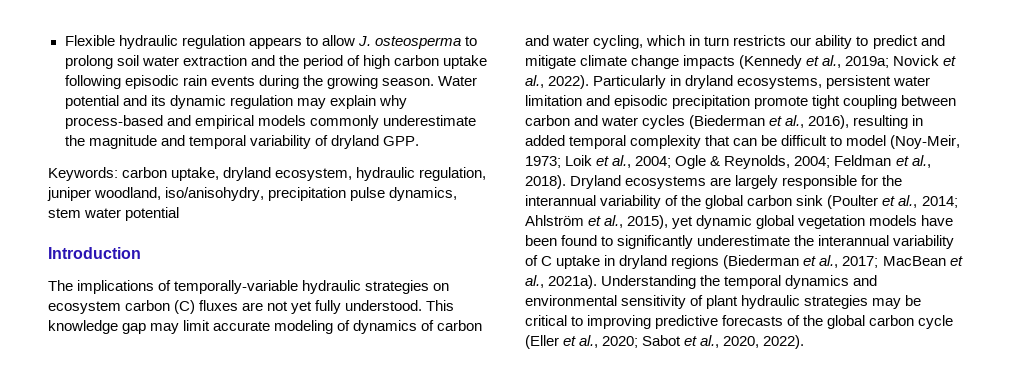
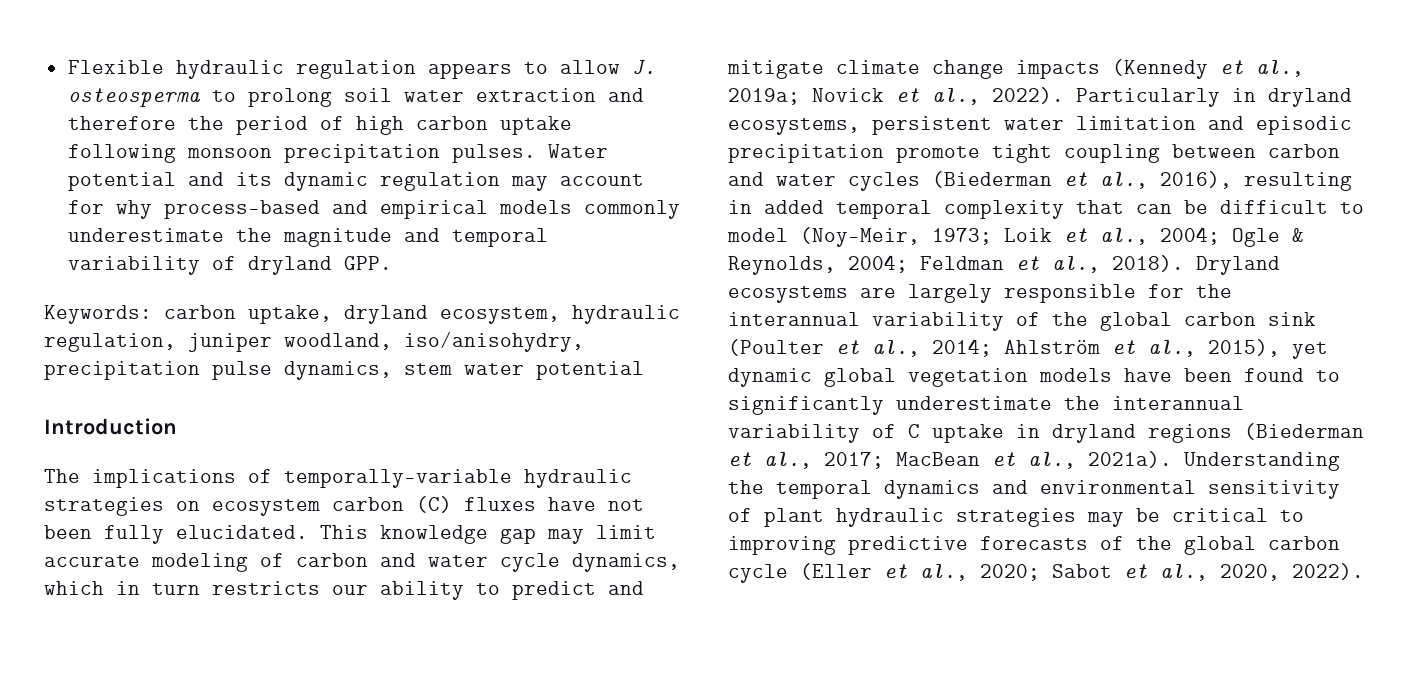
(275, 60) none -> [67,116,176,130] therefore
[124,75,434,89] episodic rain events during the growing season. -> [186,144,536,163] monsoon precipitation pulses.
[329,95,376,109] explain -> [559,174,644,186] [67,200,104,214] account for
[242,300,423,314] are not yet fully understood. -> [548,497,644,511] [44,525,308,544] have not been fully elucidated.
[353,320,483,334] [525,35,644,49] dynamics of carbon and water cycling, -> [296,553,680,572] carbon and water cycle dynamics,

